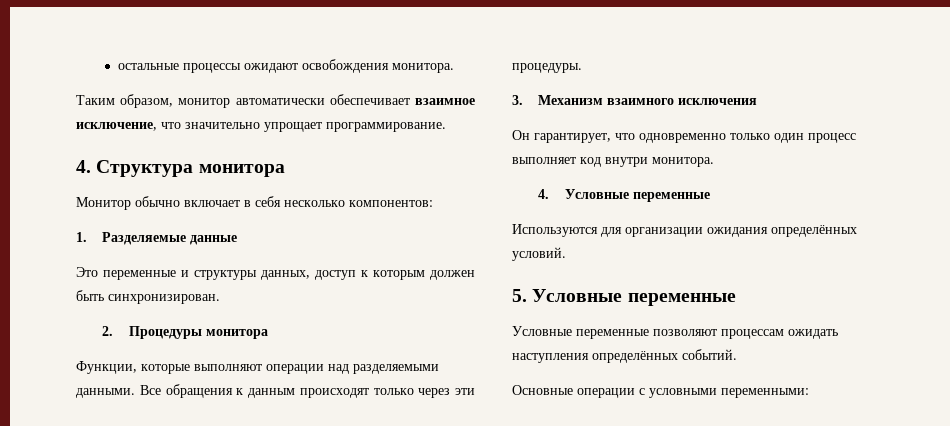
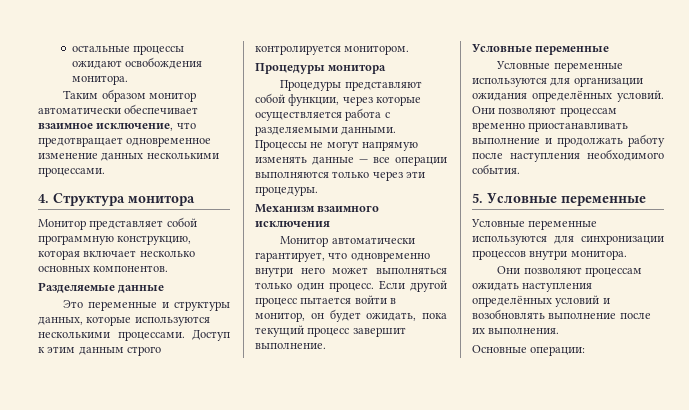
[120,94,174,108] образом, -> [101,89,146,102] образом
[185,122,446,132] [76,160,285,177] [76,196,433,210] [76,232,87,242] значительно упрощает программирование. // 4. Структура монитора // Монитор обычно включает в себя несколько компонентов: // 1. -> [38,137,212,147] [38,153,219,161] [38,167,105,177] [38,193,195,206] [38,217,197,230] [38,235,192,245] [38,250,195,260] [38,265,169,272] предотвращает одновременное изменение данных несколькими процессами. // 4. Структура монитора // Монитор представляет собой программную конструкцию, которая включает несколько основных компонентов. //
[315,270,475,280] [76,290,220,304] [102,326,268,339] [76,361,439,374] [76,384,369,398] доступ к которым должен быть синхронизирован. // 2. Процедуры монитора // Функции, которые выполняют операции над разделяемыми данными. Все обращения к данным происходят -> [86,316,210,326] [38,329,230,341] [38,346,162,356] [255,45,410,55] [255,63,387,74] [280,80,422,91] [255,93,422,106] [255,108,390,121] [255,126,397,136] [255,140,419,151] [255,156,447,166] [255,171,329,178] которые используются несколькими процессами. Доступ к этим данным строго контролируется монитором. // Процедуры монитора // Процедуры представляют собой функции, через которые осуществляется работа с разделяемыми данными. Процессы не могут напрямую изменять данные — все операции выполняются
[512,95,523,105] 3. -> (318, 191) none
[512,130,530,140] Он -> [280,236,415,247] Монитор автоматически
[730,133,856,143] [512,157,714,167] [538,189,710,202] [512,224,598,237] только один процесс выполняет код внутри монитора. // 4. Условные переменные // Используются -> [255,267,447,277] [255,280,447,292] [255,295,397,307] [255,309,447,322] [255,325,406,337] [255,343,326,349] [472,44,610,55] [496,61,623,72] [472,77,547,87] внутри него может выполняться только один процесс. Если другой процесс пытается войти в монитор, он будет ожидать, пока текущий процесс завершит выполнение. // Условные переменные // Условные переменные используются
(566, 254) none -> [472,106,617,117] [472,122,629,132] [472,134,665,147] [472,149,664,162] [472,164,520,174] Они позволяют процессам временно приостанавливать выполнение и продолжать работу после наступления необходимого события.
(649, 334) none -> [472,235,664,245] [472,250,627,260] [497,266,521,274] используются для синхронизации процессов внутри монитора. // Они
[682,349,737,360] [512,385,809,398] событий. // Основные операции с условными переменными: -> [555,295,610,307] [472,309,651,319] [472,328,560,334] [472,345,586,356] условий и возобновлять выполнение после их выполнения. // Основные операции:

